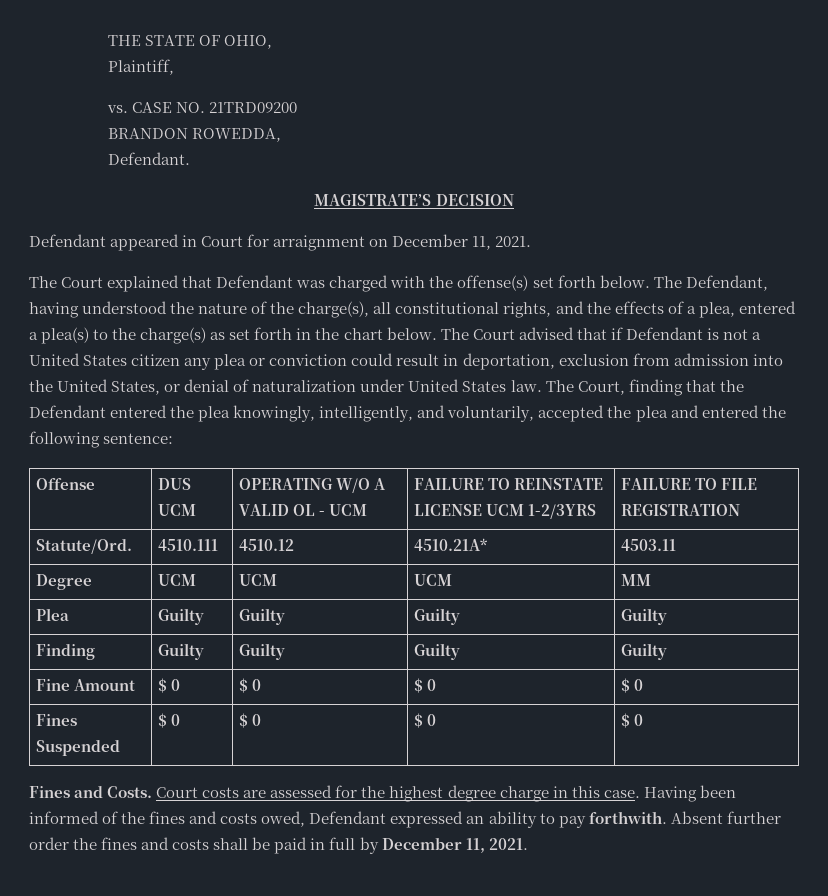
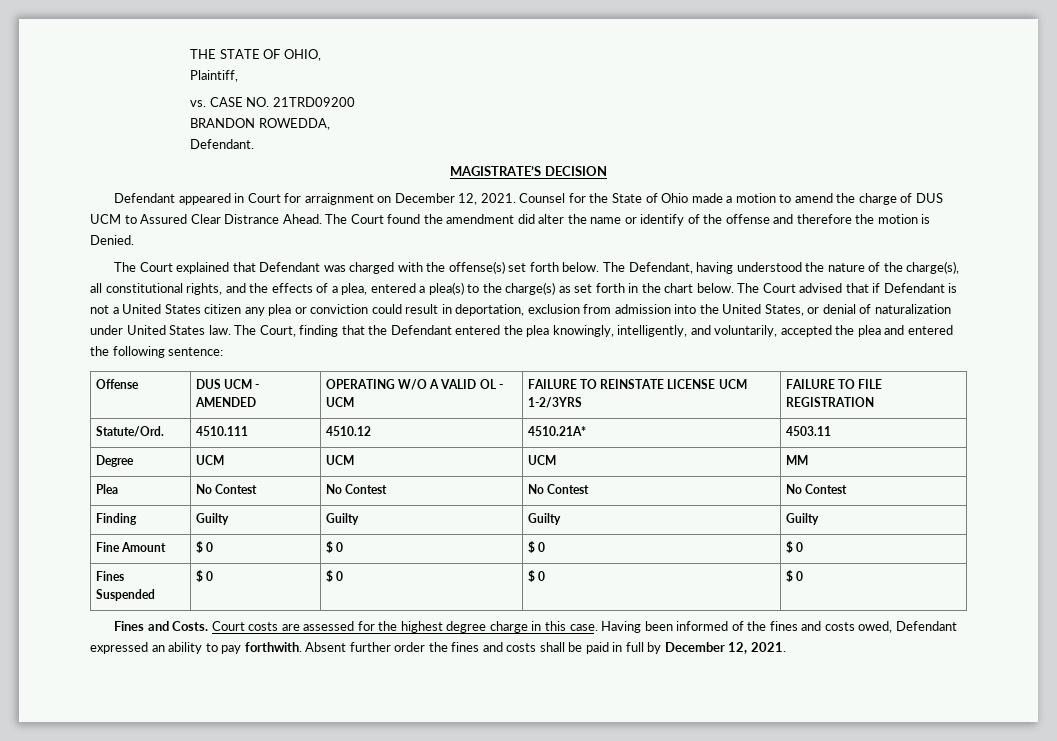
[472,236,532,250] 11, 2021. -> [458,193,943,205] [90,214,931,226] [90,235,134,245] 12, 2021. Counsel for the State of Ohio made a motion to amend the charge of DUS UCM to Assured Clear Distrance Ahead. The Court found the amendment did alter the name or identify of the offense and therefore the motion is Denied.
(197, 510) none -> [255,384,260,389] [195,397,257,407] - AMENDED
[158,608,205,625] [239,608,286,625] [414,608,461,625] [621,608,668,625] Guilty | Guilty | Guilty | Guilty -> [196,484,258,494] [326,484,388,494] [528,484,590,494] [786,484,848,494] No Contest | No Contest | No Contest | No Contest
[465,838,485,853] 11, -> [728,642,748,654] 12,

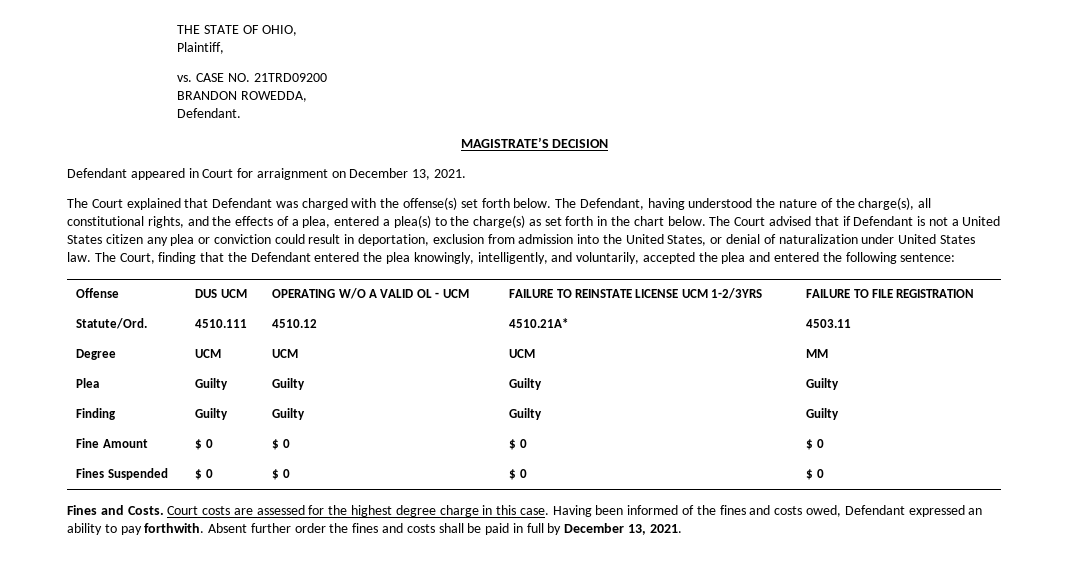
[458,193,943,205] [90,214,931,226] [90,235,134,245] 12, 2021. Counsel for the State of Ohio made a motion to amend the charge of DUS UCM to Assured Clear Distrance Ahead. The Court found the amendment did alter the name or identify of the offense and therefore the motion is Denied. -> [412,169,467,180] 13, 2021.
[255,384,260,389] [195,397,257,407] - AMENDED -> (247, 293) none
[196,484,258,494] [326,484,388,494] [528,484,590,494] [786,484,848,494] No Contest | No Contest | No Contest | No Contest -> [195,378,229,390] [272,378,306,390] [509,378,543,390] [806,378,840,390] Guilty | Guilty | Guilty | Guilty
[728,642,748,654] 12, -> [628,524,647,535] 13,

